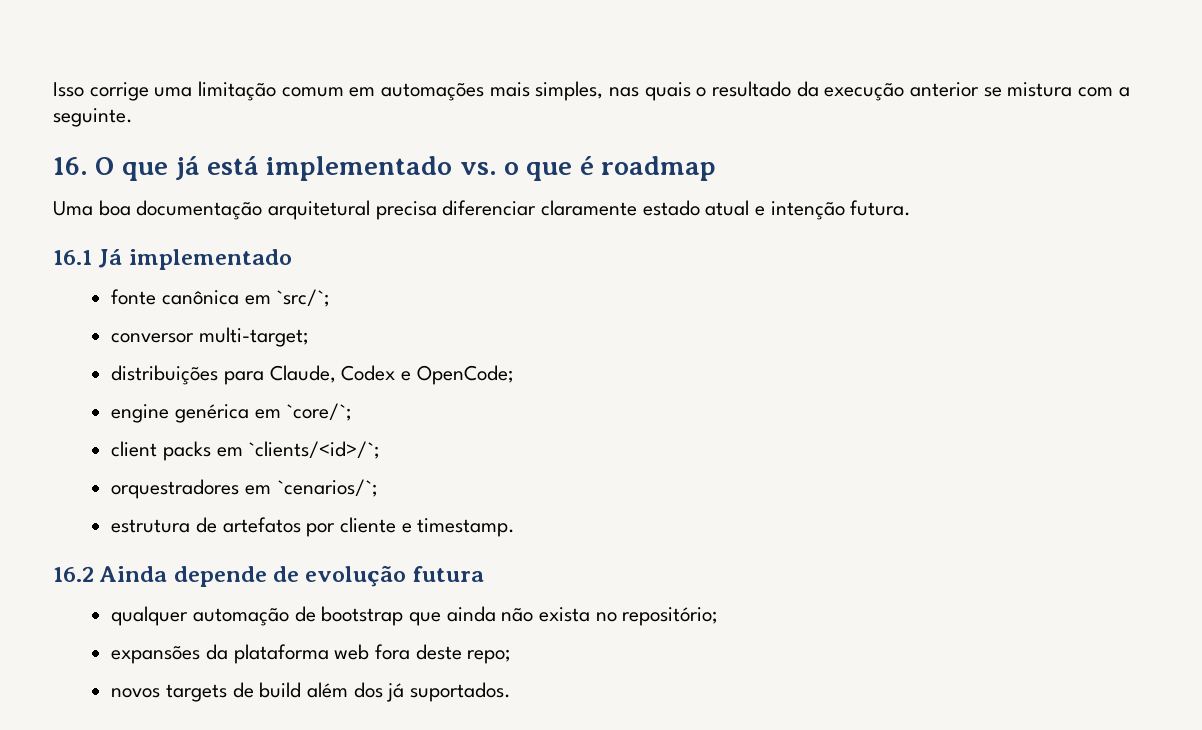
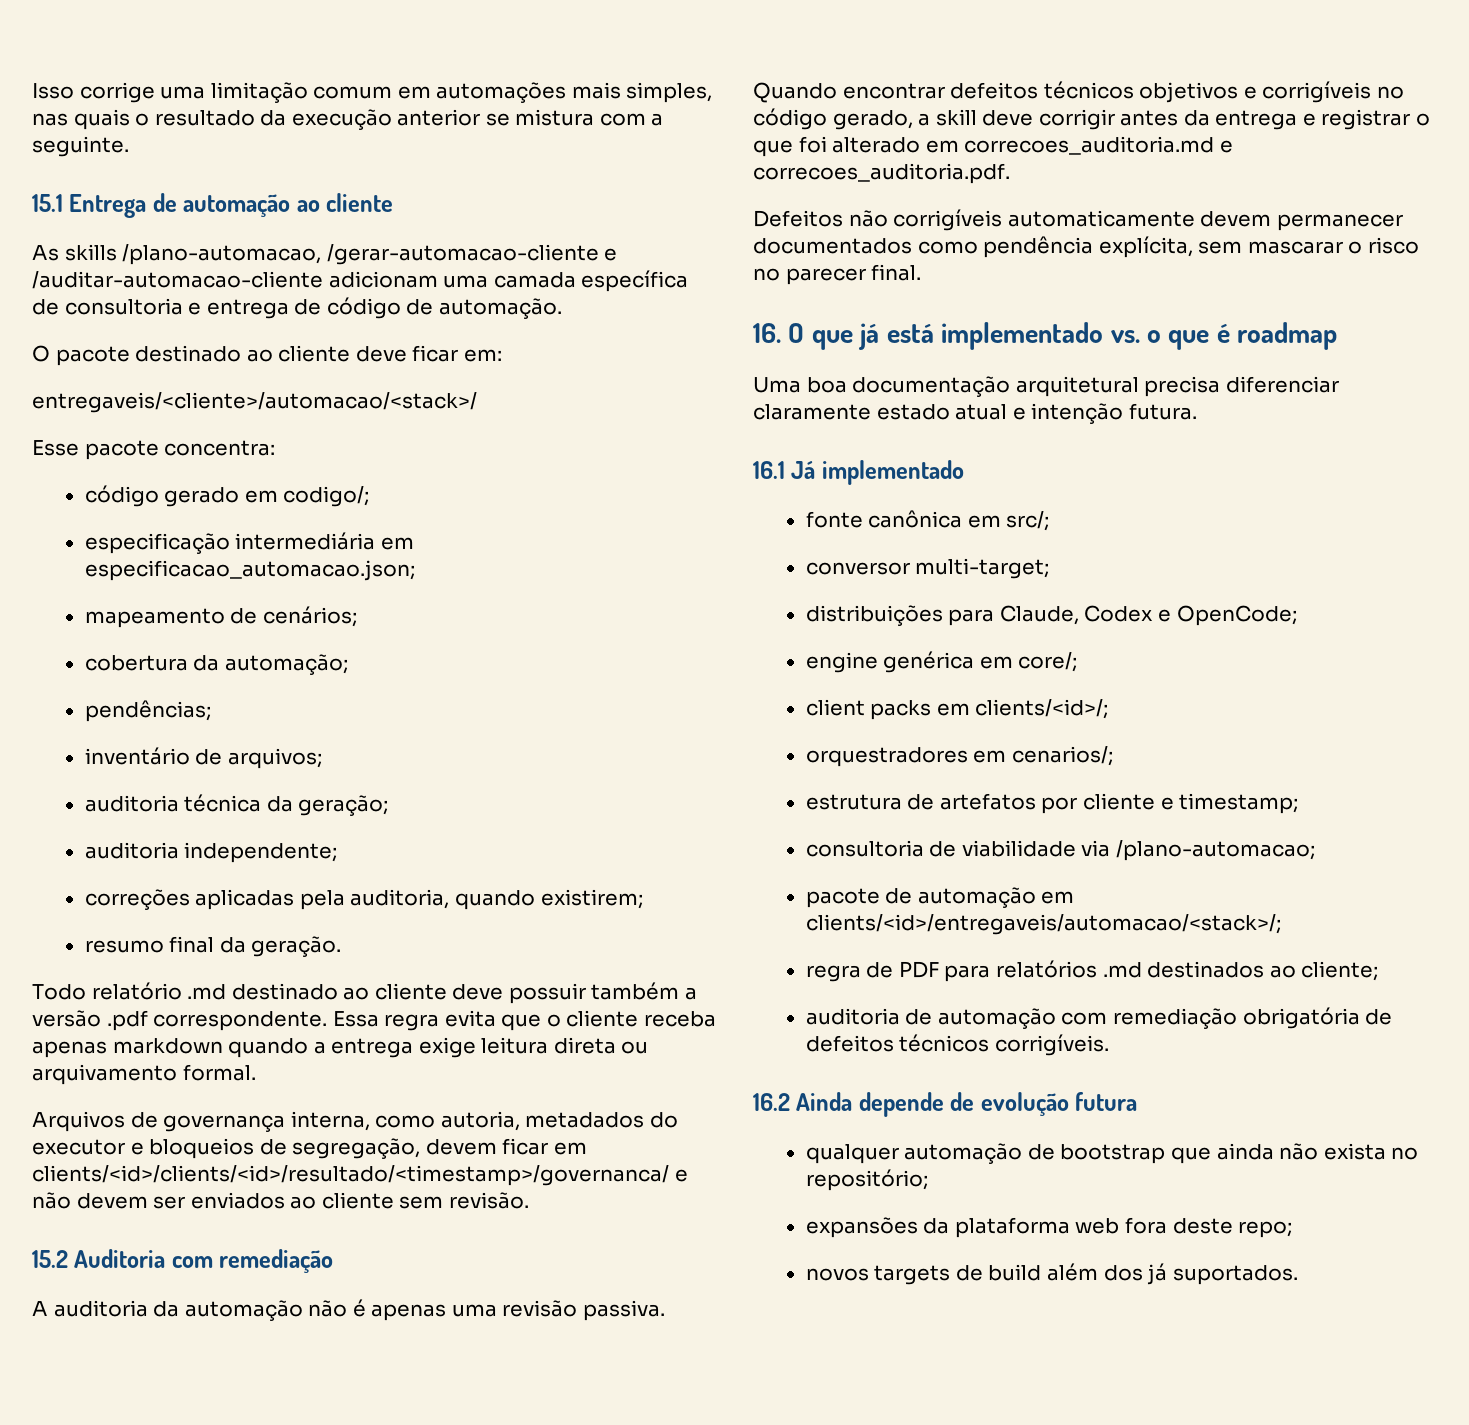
(133, 117) none -> [32,193,394,218] [32,244,618,265] [32,270,689,292] [32,297,562,319] [32,345,502,366] [32,392,477,413] [32,440,276,460] [84,485,370,507] [84,532,414,554] [84,560,415,581] [84,606,357,628] [84,654,348,675] [84,700,211,722] [84,747,322,769] [84,794,389,816] [84,842,338,863] [84,889,643,910] [84,936,342,957] [32,982,697,1004] [32,1010,716,1031] [32,1037,649,1058] [32,1064,256,1085] [32,1111,678,1132] [32,1138,587,1159] [32,1165,688,1186] [32,1192,529,1209] [32,1249,334,1273] [32,1299,665,1321] [753,81,1404,103] [753,108,1430,130] [753,136,1233,157] [753,163,1010,184] [753,209,1403,231] [753,236,1419,258] [753,264,922,285] // 15.1 Entrega de automação ao cliente // As skills /plano-automacao, /gerar-automacao-cliente e /auditar-automacao-cliente adicionam uma camada específica de consultoria e entrega de código de automação. // O pacote destinado ao cliente deve ficar em: // entregaveis/<cliente>/automacao/<stack>/ // Esse pacote concentra: // código gerado em codigo/; // especificação intermediária em especificacao_automacao.json; // mapeamento de cenários; // cobertura da automação; // pendências; // inventário de arquivos; // auditoria técnica da geração; // auditoria independente; // correções aplicadas pela auditoria, quando existirem; // resumo final da geração. // Todo relatório .md destinado ao cliente deve possuir também a versão .pdf correspondente. Essa regra evita que o cliente receba apenas markdown quando a entrega exige leitura direta ou arquivamento formal. // Arquivos de governança interna, como autoria, metadados do executor e bloqueios de segregação, devem ficar em clients/<id>/clients/<id>/resultado/<timestamp>/governanca/ e não devem ser enviados ao cliente sem revisão. // 15.2 Auditoria com remediação // A auditoria da automação não é apenas uma revisão passiva. Quando encontrar defeitos técnicos objetivos e corrigíveis no código gerado, a skill deve corrigir antes da entrega e registrar o que foi alterado em correcoes_auditoria.md e correcoes_auditoria.pdf. // Defeitos não corrigíveis automaticamente devem permanecer documentados como pendência explícita, sem mascarar o risco no parecer final.
[276,289,331,307] `src/`; -> [1006,511,1050,531] src/;
[286,403,353,421] `core/`; -> [1018,652,1078,672] core/;
[248,441,381,459] `clients/<id>/`; -> [975,699,1109,719] clients/<id>/;
[276,479,378,497] `cenarios/`; -> [1011,746,1113,766] cenarios/;
[417,518,516,537] timestamp. -> [1179,793,1299,814] [805,840,1315,861] [805,887,1075,908] [805,914,1281,935] [805,960,1379,982] [805,1007,1393,1029] [805,1034,1109,1056] timestamp; // consultoria de viabilidade via /plano-automacao; // pacote de automação em clients/<id>/entregaveis/automacao/<stack>/; // regra de PDF para relatórios .md destinados ao cliente; // auditoria de automação com remediação obrigatória de defeitos técnicos corrigíveis.

